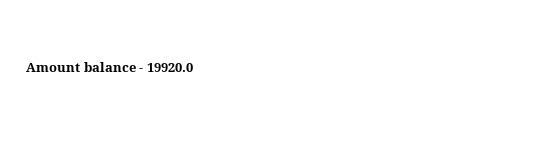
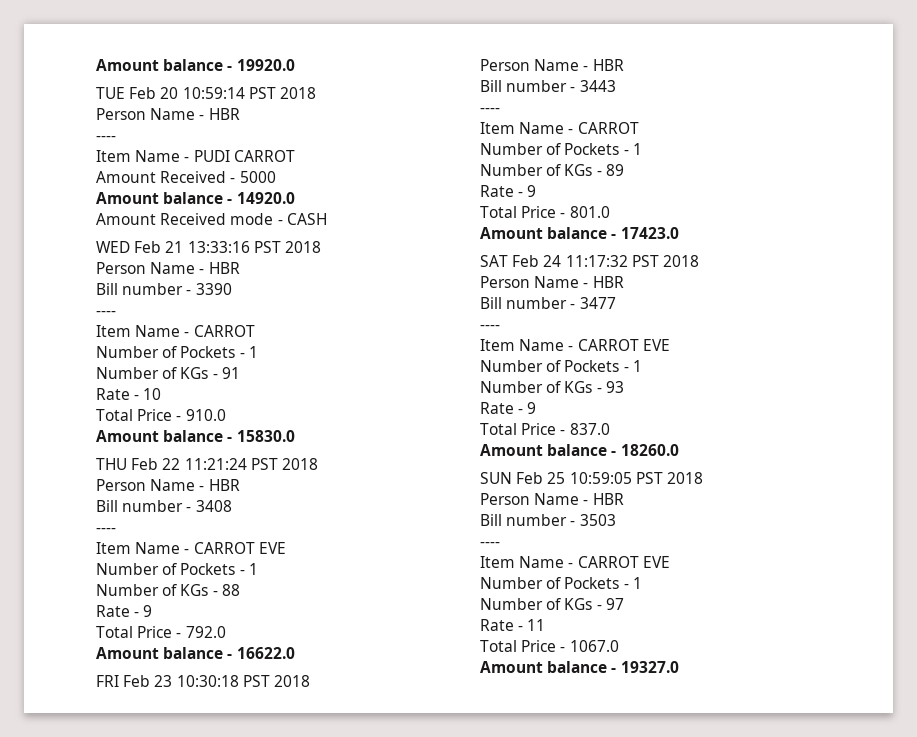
(193, 67) none -> [96,87,316,99] [96,108,240,120] [96,136,116,141] [96,150,295,162] [96,171,276,183] [96,192,295,204] [96,213,327,225] [96,241,321,253] [96,262,240,274] [96,283,232,295] [96,311,116,316] [96,325,255,337] [96,346,258,358] [96,367,240,379] [96,388,162,400] [96,409,226,421] [96,430,295,442] [96,458,318,470] [96,479,240,491] [96,500,232,512] [96,528,116,533] [96,542,286,554] [96,563,258,575] [96,584,240,596] [96,605,153,617] [96,626,226,638] [96,647,295,659] [96,675,310,687] [480,59,624,71] [480,80,616,92] [480,108,500,113] [480,122,639,134] [480,143,642,155] [480,164,624,176] [480,185,537,197] [480,206,610,218] [480,227,679,239] [480,255,699,267] [480,276,624,288] [480,297,616,309] [480,325,500,330] [480,339,670,351] [480,360,642,372] [480,381,624,393] [480,402,537,414] [480,423,610,435] [480,444,679,456] [480,472,703,484] [480,493,624,505] [480,514,616,526] [480,542,500,547] [480,556,670,568] [480,577,642,589] [480,598,624,610] [480,619,546,631] [480,640,619,652] [480,661,679,673] // TUE Feb 20 10:59:14 PST 2018 // Person Name - HBR // ---- // Item Name - PUDI CARROT // Amount Received - 5000 // Amount balance - 14920.0 // Amount Received mode - CASH // WED Feb 21 13:33:16 PST 2018 // Person Name - HBR // Bill number - 3390 // ---- // Item Name - CARROT // Number of Pockets - 1 // Number of KGs - 91 // Rate - 10 // Total Price - 910.0 // Amount balance - 15830.0 // THU Feb 22 11:21:24 PST 2018 // Person Name - HBR // Bill number - 3408 // ---- // Item Name - CARROT EVE // Number of Pockets - 1 // Number of KGs - 88 // Rate - 9 // Total Price - 792.0 // Amount balance - 16622.0 // FRI Feb 23 10:30:18 PST 2018 // Person Name - HBR // Bill number - 3443 // ---- // Item Name - CARROT // Number of Pockets - 1 // Number of KGs - 89 // Rate - 9 // Total Price - 801.0 // Amount balance - 17423.0 // SAT Feb 24 11:17:32 PST 2018 // Person Name - HBR // Bill number - 3477 // ---- // Item Name - CARROT EVE // Number of Pockets - 1 // Number of KGs - 93 // Rate - 9 // Total Price - 837.0 // Amount balance - 18260.0 // SUN Feb 25 10:59:05 PST 2018 // Person Name - HBR // Bill number - 3503 // ---- // Item Name - CARROT EVE // Number of Pockets - 1 // Number of KGs - 97 // Rate - 11 // Total Price - 1067.0 // Amount balance - 19327.0

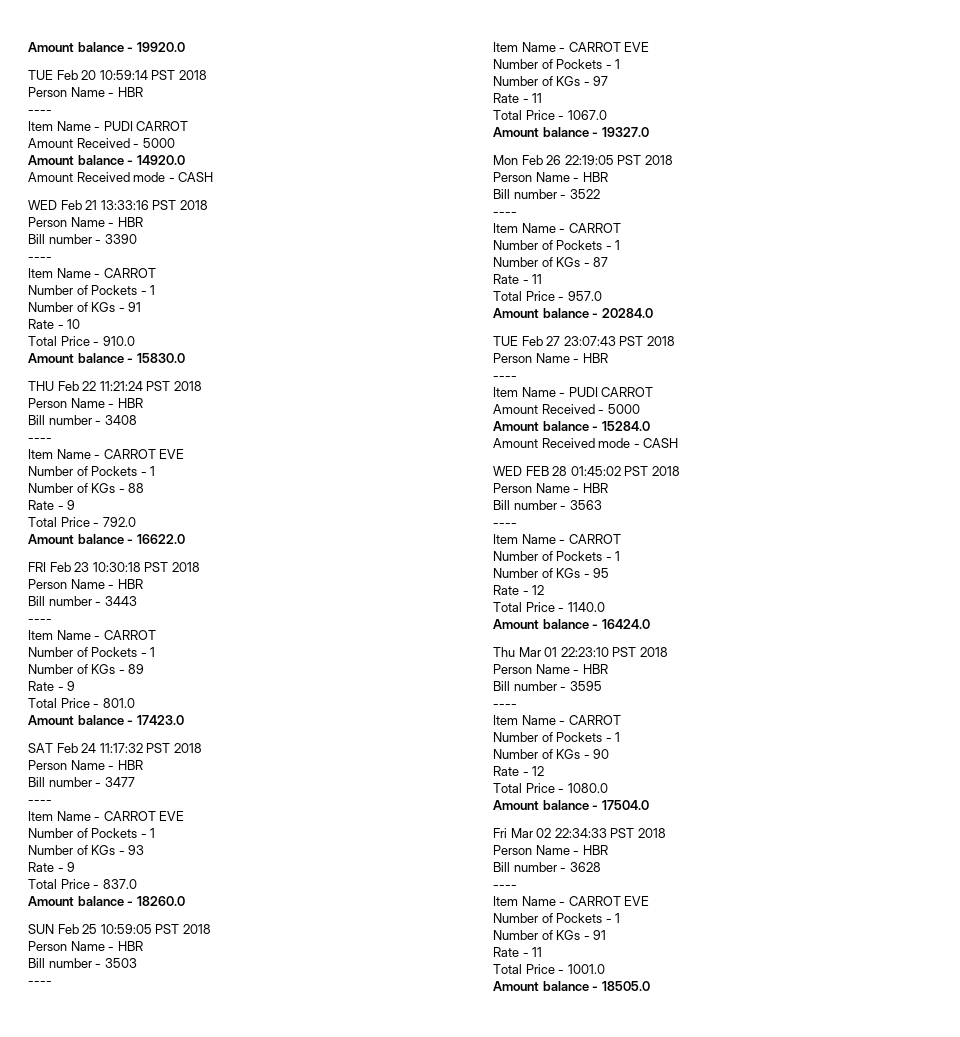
(679, 667) none -> [493,155,673,165] [493,172,608,182] [493,189,600,199] [493,211,517,216] [493,223,621,233] [493,240,621,250] [493,257,609,267] [493,274,543,284] [493,291,602,301] [493,308,653,318] [493,336,675,346] [493,353,608,363] [493,375,517,380] [493,387,654,397] [493,404,640,414] [493,421,650,431] [493,438,679,448] [493,466,680,476] [493,483,608,493] [493,500,602,510] [493,522,517,527] [493,534,621,544] [493,551,621,561] [493,568,610,578] [493,585,545,595] [493,602,605,612] [493,619,650,629] [493,647,668,657] [493,664,608,674] [493,681,602,691] [493,703,517,708] [493,715,621,725] [493,732,621,742] [493,749,610,759] [493,766,545,776] [493,783,608,793] [493,800,649,810] [493,828,666,838] [493,845,608,855] [493,862,601,872] [493,884,517,889] [493,896,650,906] [493,913,621,923] [493,930,607,940] [493,947,543,957] [493,964,605,974] [493,981,650,991] // Mon Feb 26 22:19:05 PST 2018 // Person Name - HBR // Bill number - 3522 // ---- // Item Name - CARROT // Number of Pockets - 1 // Number of KGs - 87 // Rate - 11 // Total Price - 957.0 // Amount balance - 20284.0 // TUE Feb 27 23:07:43 PST 2018 // Person Name - HBR // ---- // Item Name - PUDI CARROT // Amount Received - 5000 // Amount balance - 15284.0 // Amount Received mode - CASH // WED FEB 28 01:45:02 PST 2018 // Person Name - HBR // Bill number - 3563 // ---- // Item Name - CARROT // Number of Pockets - 1 // Number of KGs - 95 // Rate - 12 // Total Price - 1140.0 // Amount balance - 16424.0 // Thu Mar 01 22:23:10 PST 2018 // Person Name - HBR // Bill number - 3595 // ---- // Item Name - CARROT // Number of Pockets - 1 // Number of KGs - 90 // Rate - 12 // Total Price - 1080.0 // Amount balance - 17504.0 // Fri Mar 02 22:34:33 PST 2018 // Person Name - HBR // Bill number - 3628 // ---- // Item Name - CARROT EVE // Number of Pockets - 1 // Number of KGs - 91 // Rate - 11 // Total Price - 1001.0 // Amount balance - 18505.0

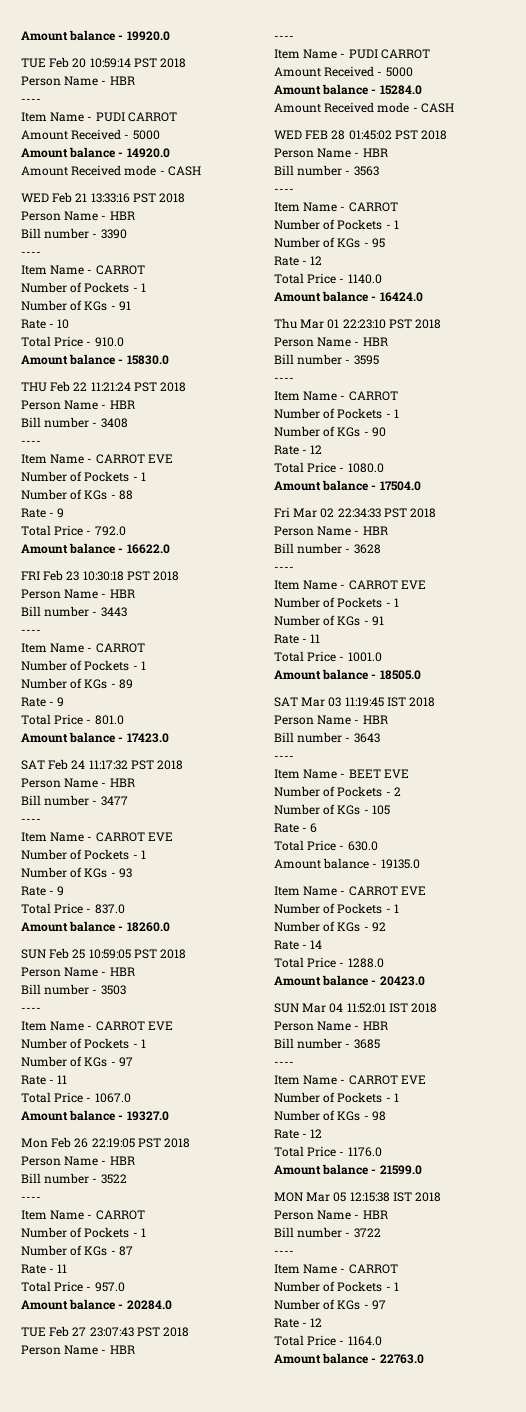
(650, 986) none -> [274,697,436,707] [274,715,388,725] [274,732,380,743] [274,755,294,760] [274,769,409,779] [274,786,401,797] [274,804,390,815] [274,823,318,833] [274,840,378,851] [274,858,420,869] [274,886,426,896] [274,903,399,914] [274,921,386,932] [274,940,323,950] [274,957,384,968] [274,975,425,986] [274,1003,438,1013] [274,1021,388,1031] [274,1038,380,1049] [274,1061,294,1066] [274,1075,426,1085] [274,1092,399,1103] [274,1110,386,1121] [274,1129,323,1139] [274,1146,382,1157] [274,1164,422,1175] [274,1192,442,1202] [274,1210,388,1220] [274,1227,381,1238] [274,1250,294,1255] [274,1264,398,1274] [274,1281,399,1292] [274,1299,386,1310] [274,1318,323,1328] [274,1335,382,1346] [274,1353,424,1364] // SAT Mar 03 11:19:45 IST 2018 // Person Name - HBR // Bill number - 3643 // ---- // Item Name - BEET EVE // Number of Pockets - 2 // Number of KGs - 105 // Rate - 6 // Total Price - 630.0 // Amount balance - 19135.0 // Item Name - CARROT EVE // Number of Pockets - 1 // Number of KGs - 92 // Rate - 14 // Total Price - 1288.0 // Amount balance - 20423.0 // SUN Mar 04 11:52:01 IST 2018 // Person Name - HBR // Bill number - 3685 // ---- // Item Name - CARROT EVE // Number of Pockets - 1 // Number of KGs - 98 // Rate - 12 // Total Price - 1176.0 // Amount balance - 21599.0 // MON Mar 05 12:15:38 IST 2018 // Person Name - HBR // Bill number - 3722 // ---- // Item Name - CARROT // Number of Pockets - 1 // Number of KGs - 97 // Rate - 12 // Total Price - 1164.0 // Amount balance - 22763.0

